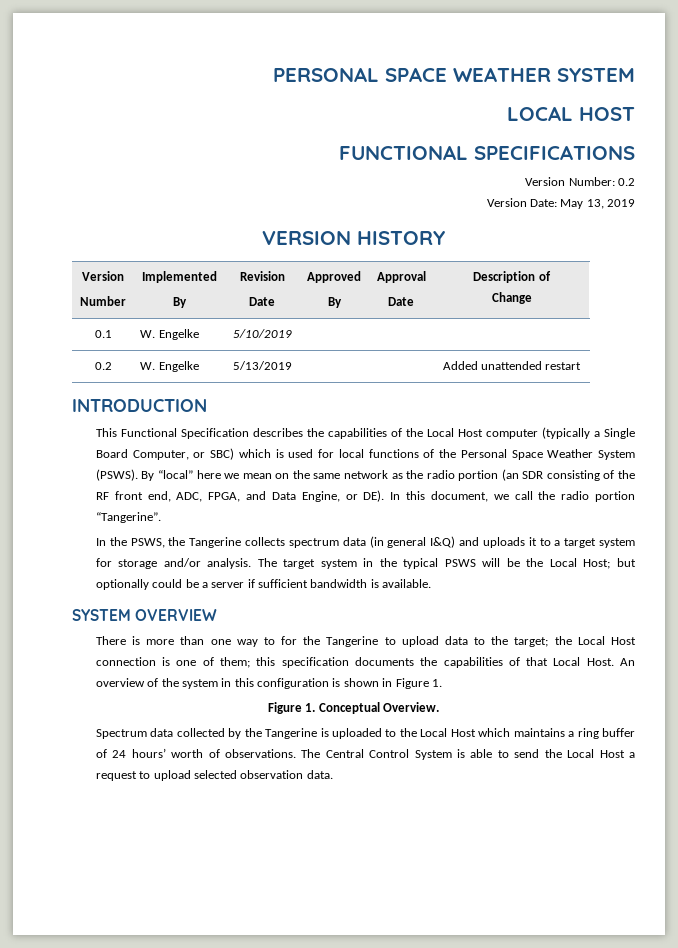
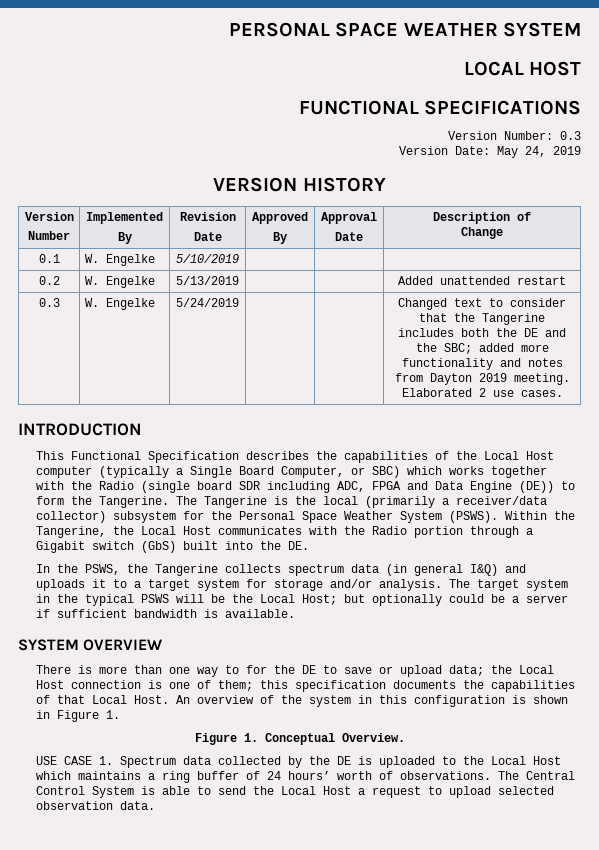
[618,178,635,186] 0.2 -> [560,131,581,140] 0.3
[586,199,604,209] 13, -> [525,146,546,157] 24,
(582, 366) none -> [38,298,60,307] [84,298,155,310] [176,298,239,307] [398,298,566,310] [419,313,545,325] [398,328,566,337] [415,343,549,354] [401,358,563,370] [394,373,570,385] [401,388,563,397] // 0.3 | W. Engelke | 5/24/2019 | | | Changed text to consider that the Tangerine includes both the DE and the SBC; added more functionality and notes from Dayton 2019 meeting. Elaborated 2 use cases.
[275,449,435,458] is used for local functions of -> [448,466,547,478] [35,481,575,493] [35,496,547,508] [35,511,204,523] works together with the Radio (single board SDR including ADC, FPGA and Data Engine (DE)) to form the Tangerine. The Tangerine is the local (primarily a receiver/data collector) subsystem for
[141,469,636,481] [95,490,635,502] [95,512,161,523] By “local” here we mean on the same network as the radio portion (an SDR consisting of the RF front end, ADC, FPGA, and Data Engine, or DE). In this document, we call the radio portion “Tangerine”. -> [504,511,575,520] [35,526,533,538] [35,541,309,553] Within the Tangerine, the Local Host communicates with the Radio portion through a Gigabit switch (GbS) built into the DE.
[326,636,549,647] Tangerine to upload data to the target; -> [301,665,484,677] DE to save or upload data;
(440, 707) none -> [35,756,113,765] USE CASE 1.
[265,728,318,739] Tangerine -> [336,756,351,765] DE

